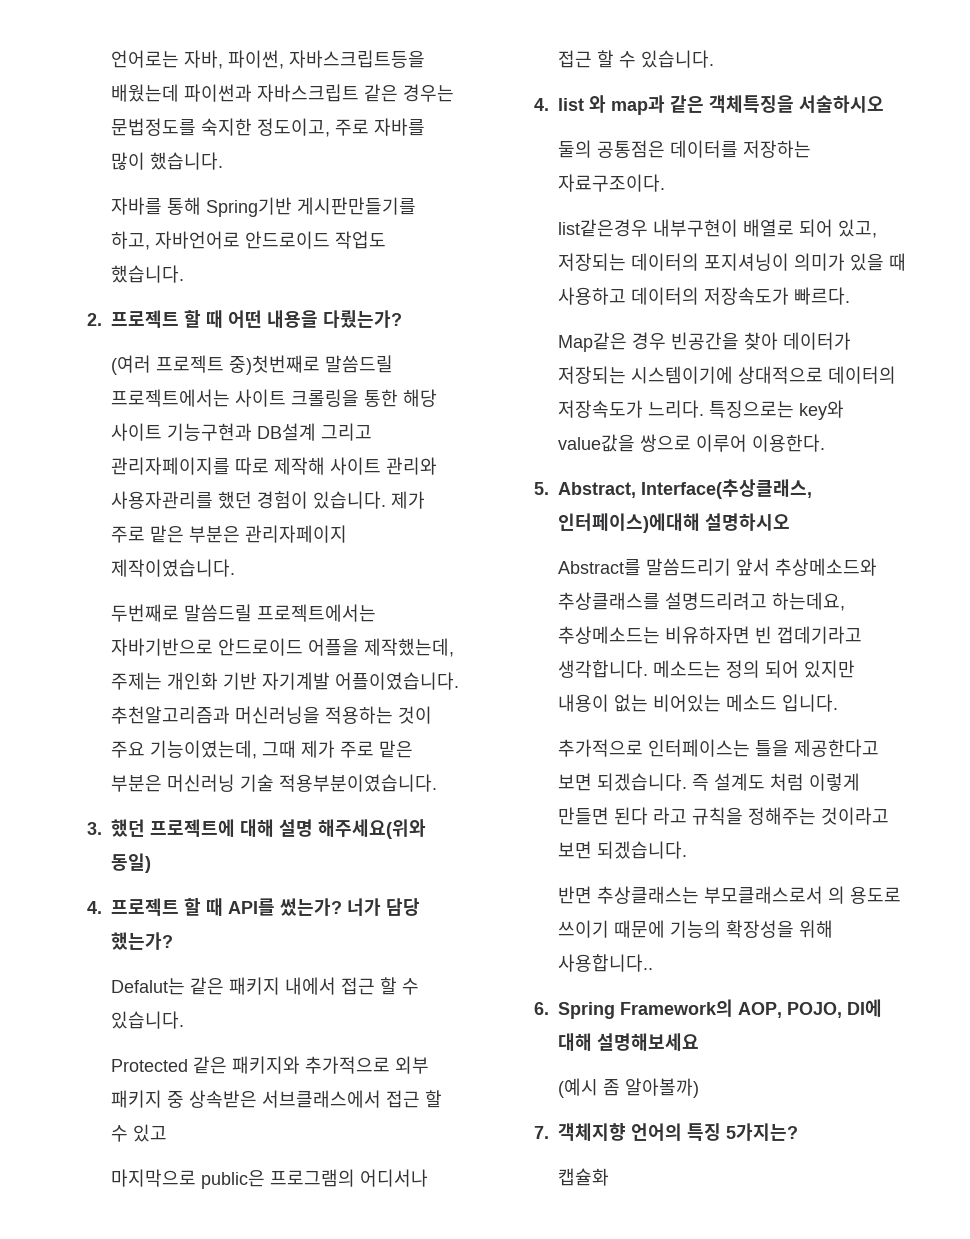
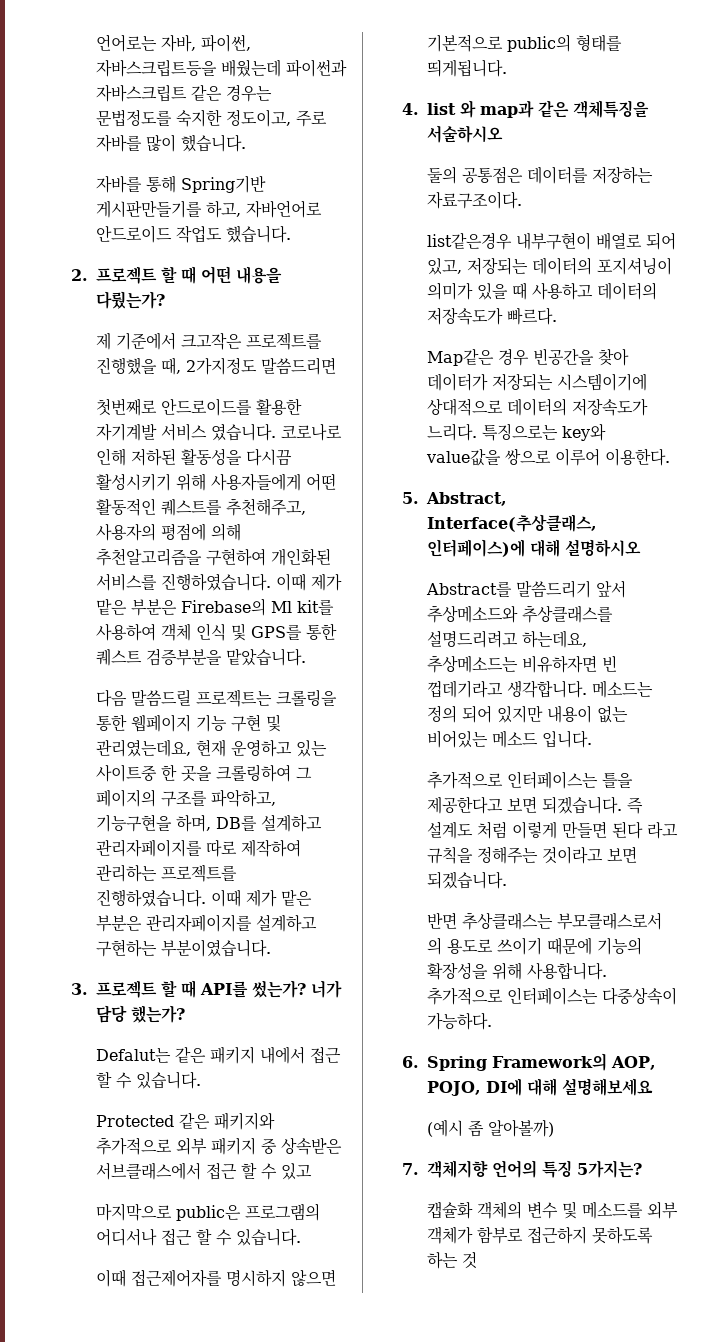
[111,355,394,375] [111,389,438,407] [111,423,373,441] [111,457,438,475] [111,491,426,509] [111,525,348,543] [111,559,236,577] [111,604,377,622] [111,638,455,657] [111,672,460,690] [111,706,433,724] [111,740,414,759] [111,774,438,792] [87,819,427,839] [111,853,152,873] [87,901,103,914] (여러 프로젝트 중)첫번째로 말씀드릴 프로젝트에서는 사이트 크롤링을 통한 해당 사이트 기능구현과 DB설계 그리고 관리자페이지를 따로 제작해 사이트 관리와 사용자관리를 했던 경험이 있습니다. 제가 주로 맡은 부분은 관리자페이지 제작이였습니다. // 두번째로 말씀드릴 프로젝트에서는 자바기반으로 안드로이드 어플을 제작했는데, 주제는 개인화 기반 자기계발 어플이였습니다. 추천알고리즘과 머신러닝을 적용하는 것이 주요 기능이였는데, 그때 제가 주로 맡은 부분은 머신러닝 기술 적용부분이였습니다. // 3. 했던 프로젝트에 대해 설명 해주세요(위와 동일) // 4. -> [96,332,323,350] [96,357,337,375] [96,398,303,416] [96,423,343,441] [96,448,293,466] [96,473,337,491] [96,498,307,516] [96,523,242,541] [96,548,332,566] [96,573,343,591] [96,598,335,616] [96,623,338,641] [96,648,307,666] [96,689,338,707] [96,714,282,732] [96,739,328,757] [96,764,313,782] [96,789,277,807] [96,814,323,832] [96,839,302,857] [96,864,238,882] [96,889,313,907] [96,914,318,932] [96,939,272,957] [71,983,89,995] 제 기준에서 크고작은 프로젝트를 진행했을 때, 2가지정도 말씀드리면 // 첫번째로 안드로이드를 활용한 자기계발 서비스 였습니다. 코로나로 인해 저하된 활동성을 다시끔 활성시키기 위해 사용자들에게 어떤 활동적인 퀘스트를 추천해주고, 사용자의 평점에 의해 추천알고리즘을 구현하여 개인화된 서비스를 진행하였습니다. 이때 제가 맡은 부분은 Firebase의 Ml kit를 사용하여 객체 인식 및 GPS를 통한 퀘스트 검증부분을 맡았습니다. // 다음 말씀드릴 프로젝트는 크롤링을 통한 웹페이지 기능 구현 및 관리였는데요, 현재 운영하고 있는 사이트중 한 곳을 크롤링하여 그 페이지의 구조를 파악하고, 기능구현을 하며, DB를 설계하고 관리자페이지를 따로 제작하여 관리하는 프로젝트를 진행하였습니다. 이때 제가 맡은 부분은 관리자페이지를 설계하고 구현하는 부분이였습니다. // 3.
(715, 59) none -> [96,1269,337,1287] [427,34,623,52] [427,59,508,77] // 이때 접근제어자를 명시하지 않으면 기본적으로 public의 형태를 띄게됩니다.
[558,513,701,533] 인터페이스)에대해 -> [427,539,561,557] 인터페이스)에 대해
[558,954,654,972] 사용합니다.. -> [527,962,608,980] [427,987,678,1005] [427,1012,493,1030] 사용합니다. 추가적으로 인터페이스는 다중상속이 가능하다.
(610, 1177) none -> [477,1201,679,1219] [427,1226,654,1244] [427,1252,478,1269] 객체의 변수 및 메소드를 외부 객체가 함부로 접근하지 못하도록 하는 것

